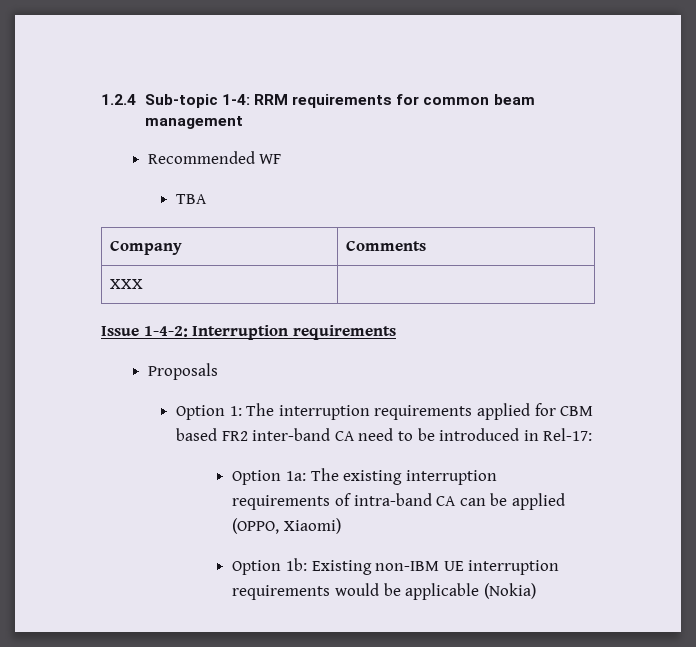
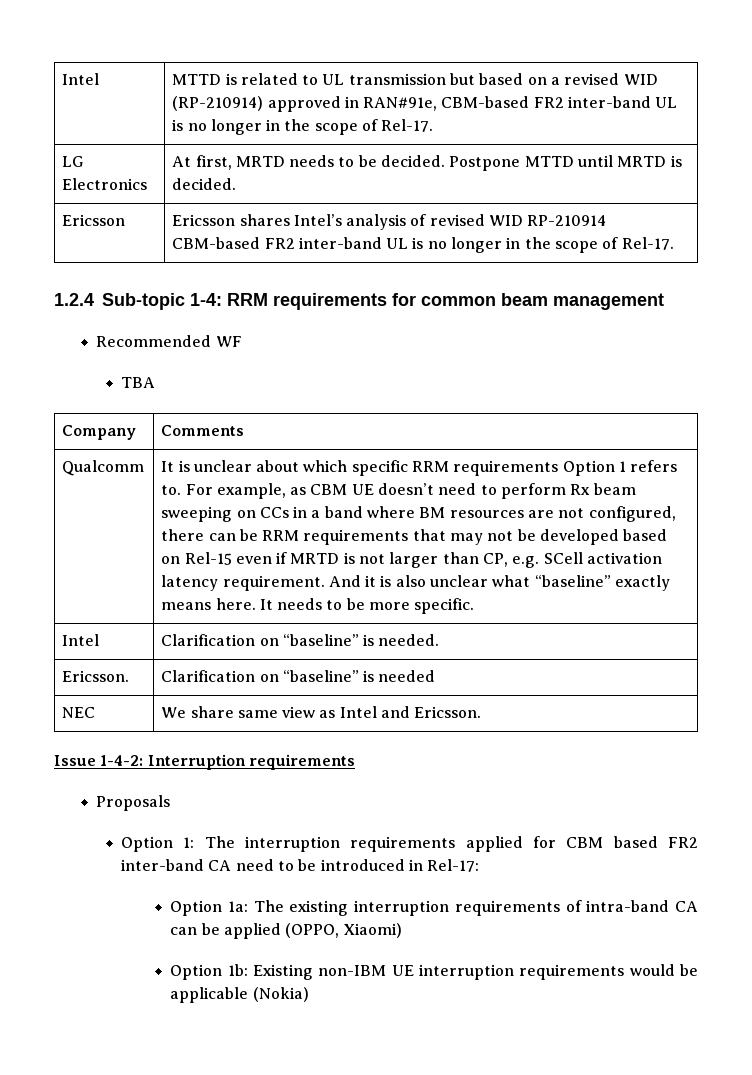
(101, 99) none -> [62,73,100,85] [172,73,658,85] [172,96,678,112] [172,119,434,135] [62,156,85,167] [62,178,148,190] [172,155,682,171] [172,178,237,190] [62,214,126,226] [172,214,607,230] [172,237,674,253] Intel | MTTD is related to UL transmission but based on a revised WID (RP-210914) approved in RAN#91e, CBM-based FR2 inter-band UL is no longer in the scope of Rel-17. // LG Electronics | At first, MRTD needs to be decided. Postpone MTTD until MRTD is decided. // Ericsson | Ericsson shares Intel’s analysis of revised WID RP-210914 CBM-based FR2 inter-band UL is no longer in the scope of Rel-17. //
[109,279,143,289] XXX | -> [62,460,145,476] [161,460,678,476] [161,483,636,499] [161,506,676,522] [161,529,668,545] [161,552,663,568] [161,575,671,591] [161,598,475,614] [62,634,100,646] [161,634,440,646] [62,670,130,682] [161,670,436,682] [62,707,96,718] [161,706,482,718] Qualcomm | It is unclear about which specific RRM requirements Option 1 refers to. For example, as CBM UE doesn’t need to perform Rx beam sweeping on CCs in a band where BM resources are not configured, there can be RRM requirements that may not be developed based on Rel-15 even if MRTD is not larger than CP, e.g. SCell activation latency requirement. And it is also unclear what “baseline” exactly means here. It needs to be more specific. // Intel | Clarification on “baseline” is needed. // Ericsson. | Clarification on “baseline” is needed // NEC | We share same view as Intel and Ericsson.

